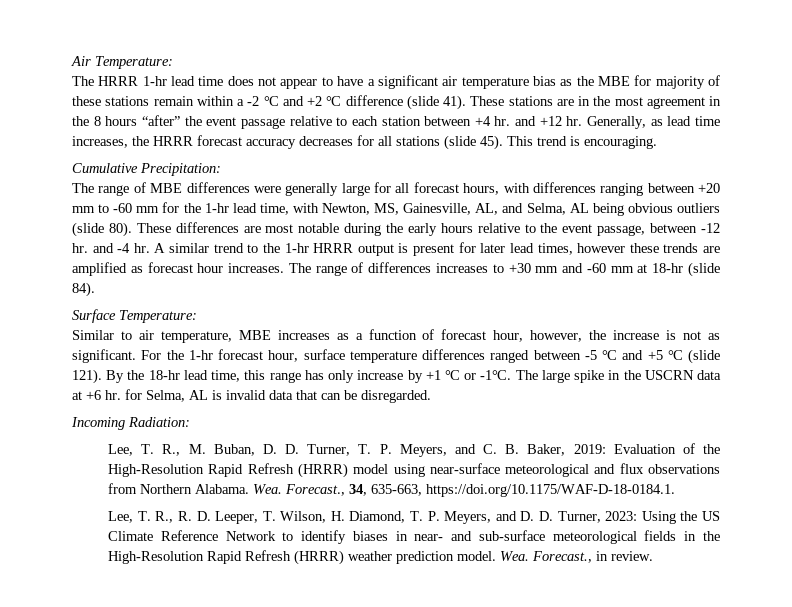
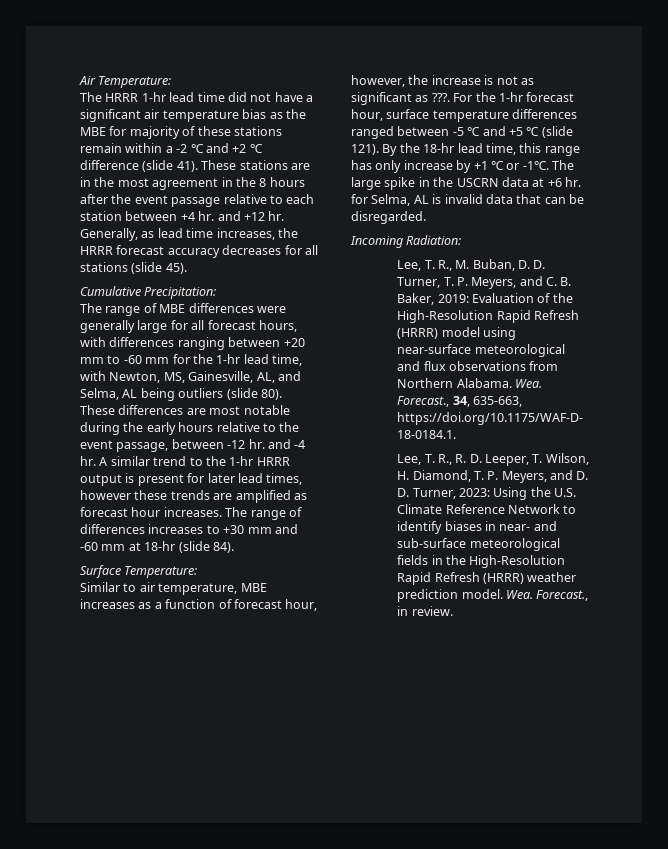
[227,76,333,89] does not appear to -> [227,92,272,102] did not
[141,115,180,126] “after” -> [80,194,108,204] after
[507,136,657,149] This trend is encouraging. -> (187, 268) none
[627,203,673,213] obvious -> (175, 394) none
[72,349,136,363] significant. -> [351,92,450,105] significant as ???.
[702,511,720,521] US -> [554,488,577,497] U.S.

